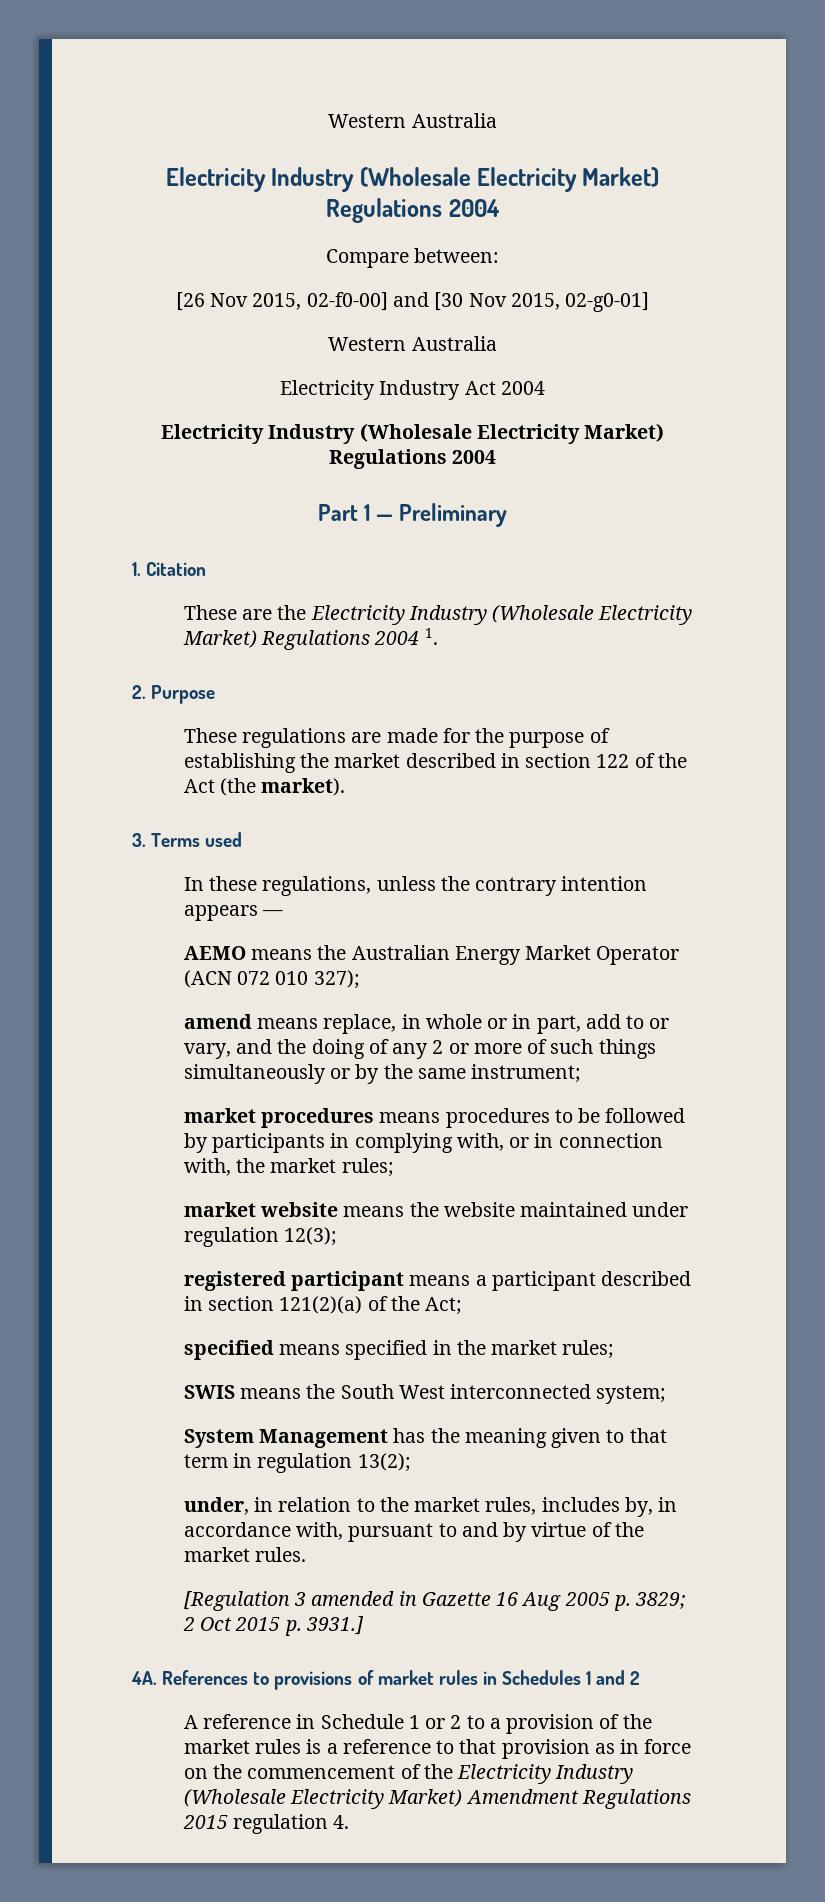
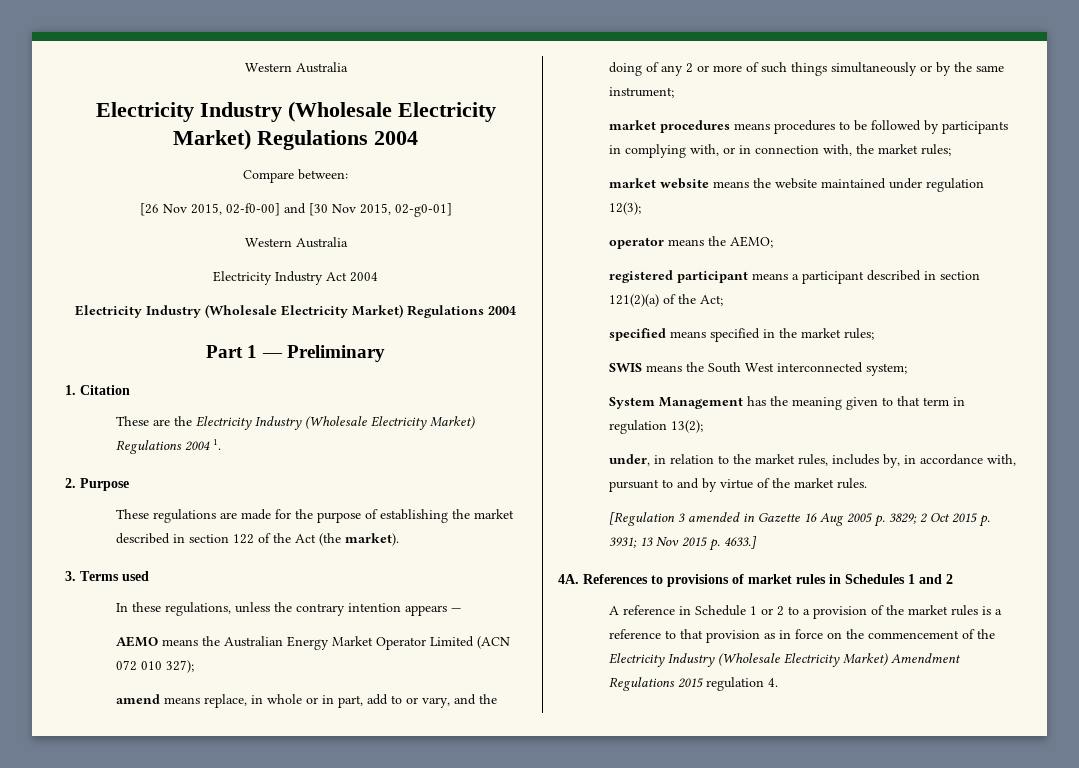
(680, 955) none -> [429,636,474,647] Limited
(338, 1236) none -> [608,236,773,249] // operator means the AEMO;
[305,1616,364,1635] 3931.] -> [608,536,757,551] 3931; 13 Nov 2015 p. 4633.]

